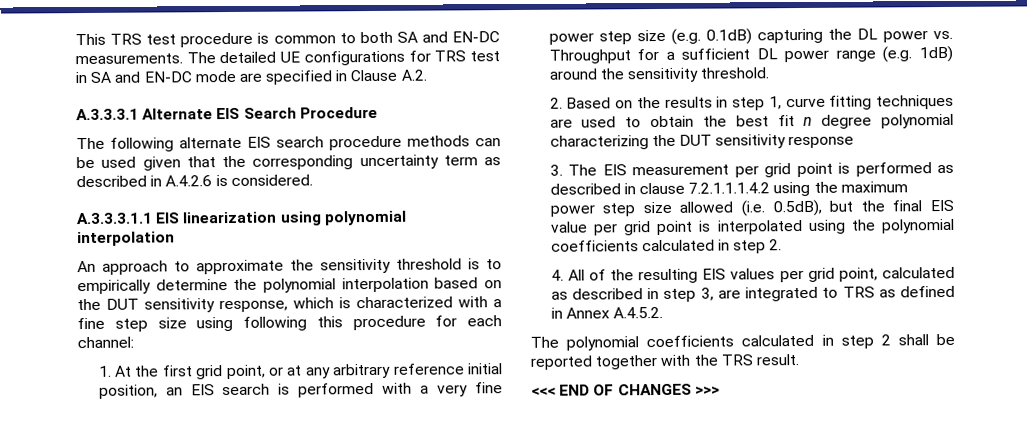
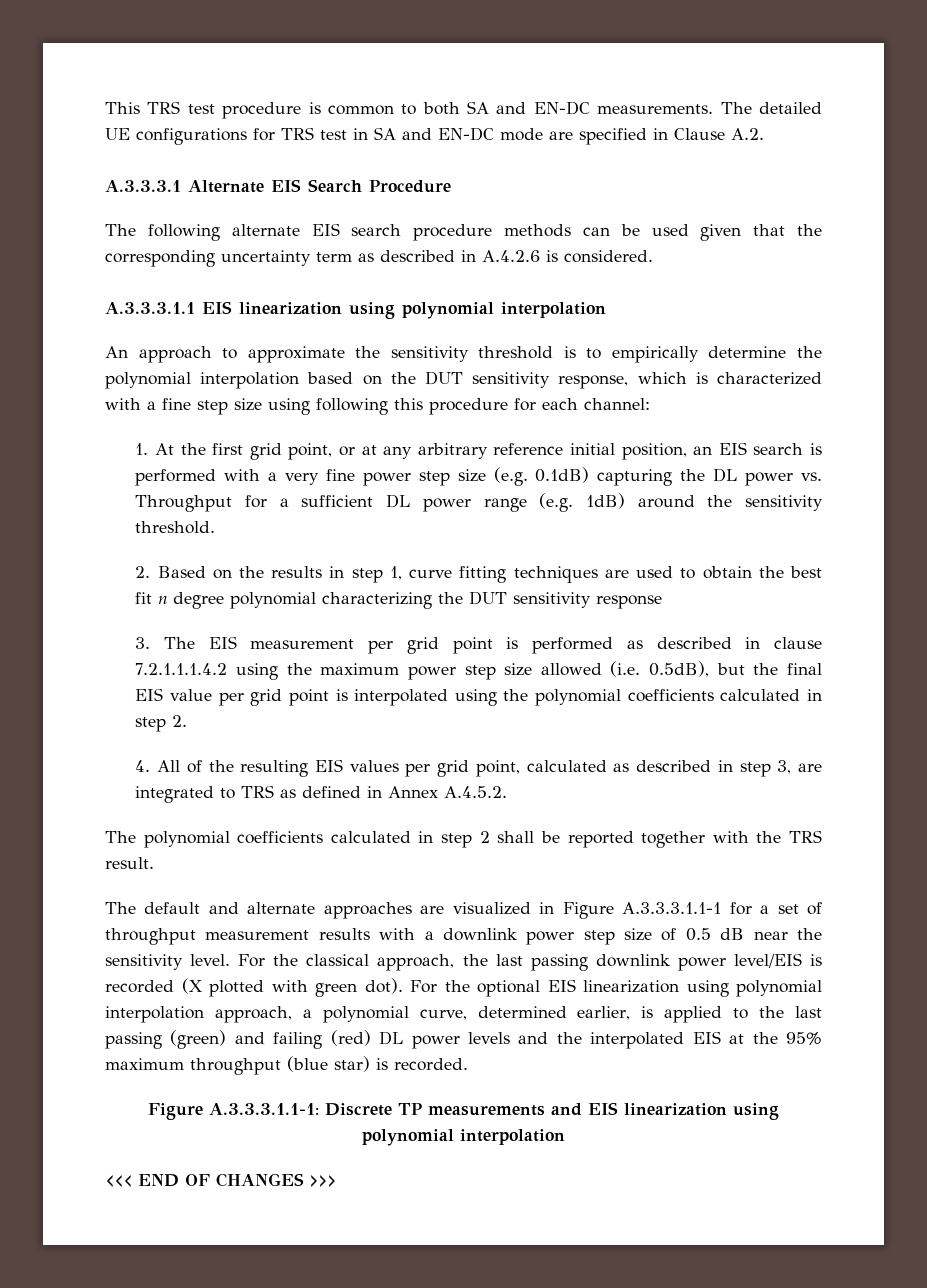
(799, 360) none -> [105,902,822,919] [105,928,822,945] [105,953,823,971] [105,978,822,997] [105,1006,822,1023] [105,1030,823,1049] [105,1056,468,1075] [148,1102,779,1120] [362,1129,565,1146] // The default and alternate approaches are visualized in Figure A.3.3.3.1.1-1 for a set of throughput measurement results with a downlink power step size of 0.5 dB near the sensitivity level. For the classical approach, the last passing downlink power level/EIS is recorded (X plotted with green dot). For the optional EIS linearization using polynomial interpolation approach, a polynomial curve, determined earlier, is applied to the last passing (green) and failing (red) DL power levels and the interpolated EIS at the 95% maximum throughput (blue star) is recorded. // Figure A.3.3.3.1.1-1: Discrete TP measurements and EIS linearization using polynomial interpolation

